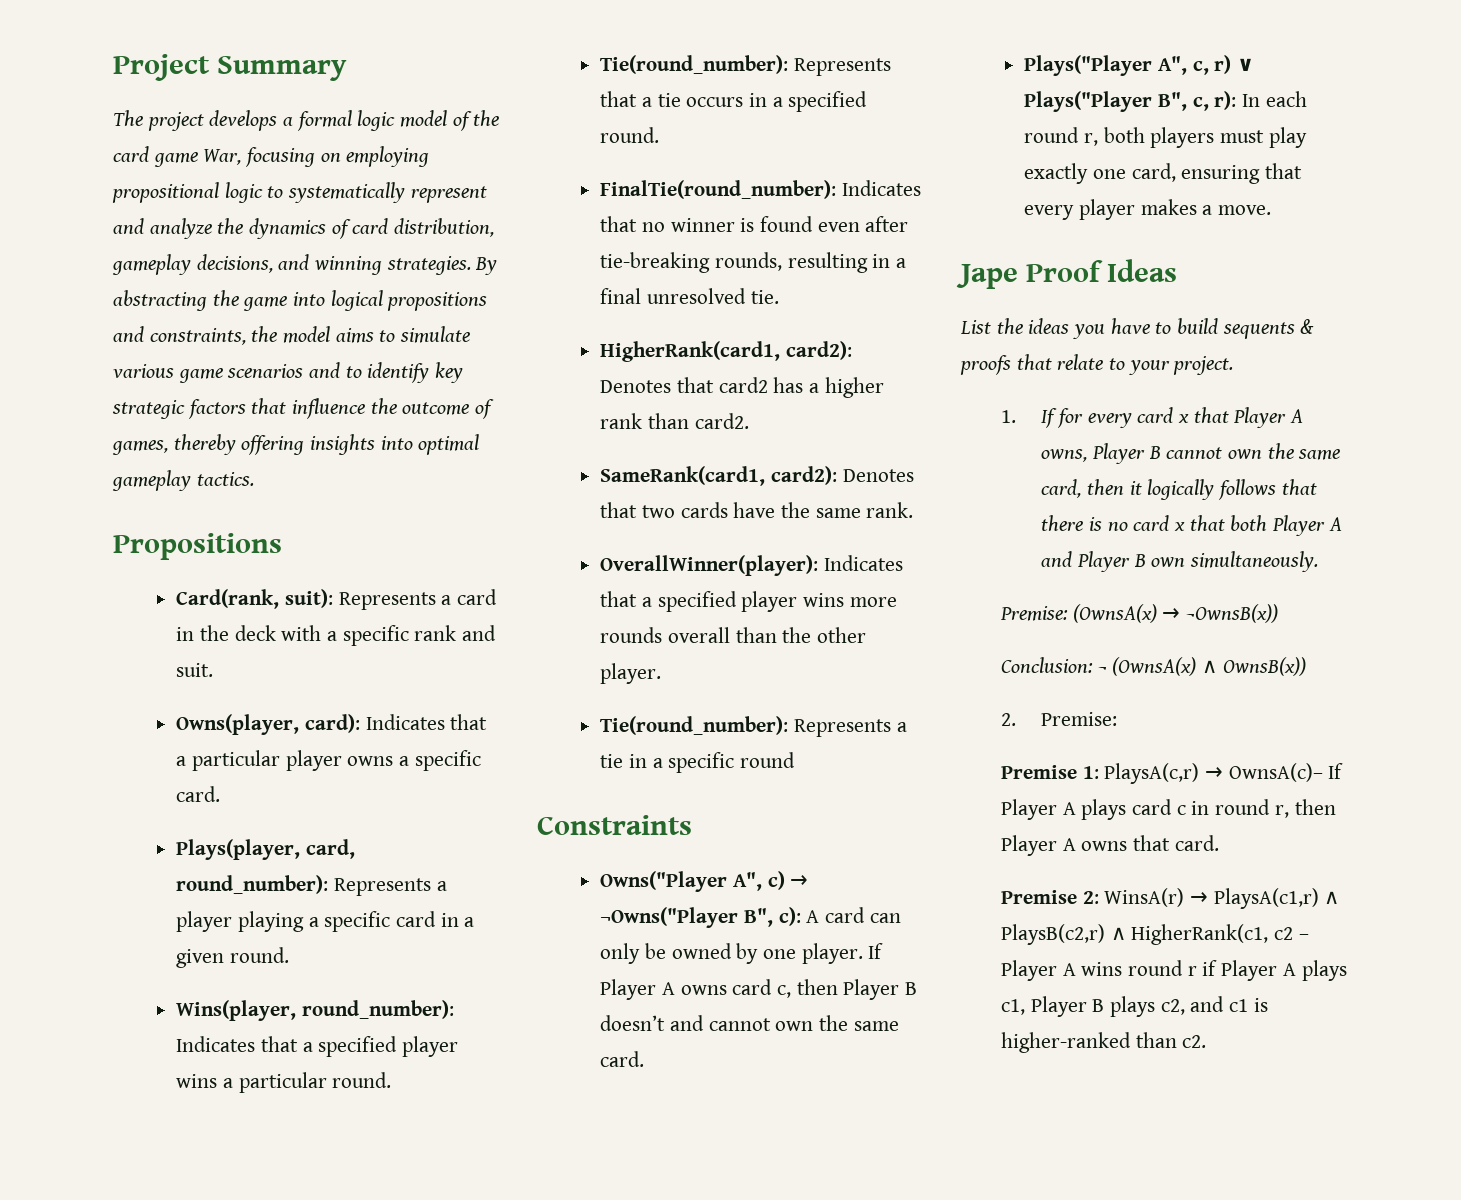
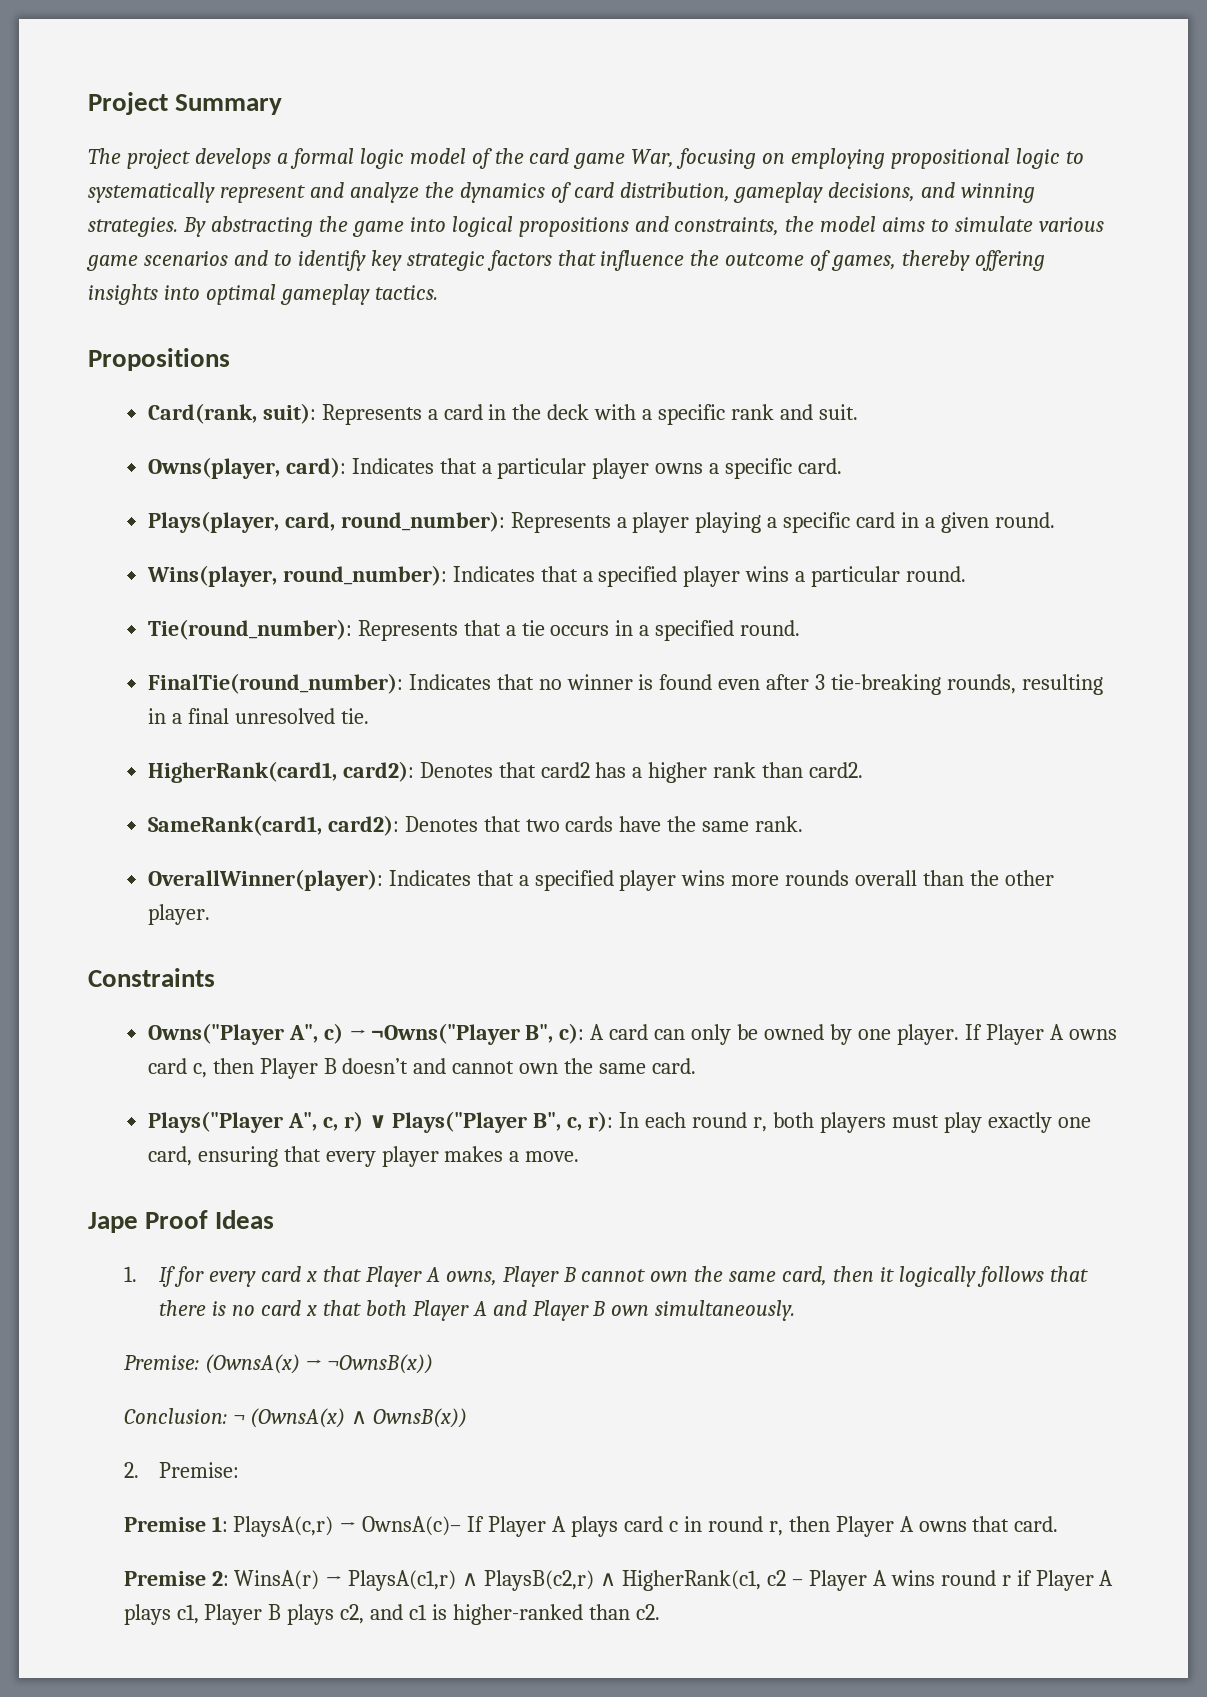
(909, 224) none -> [815,674,826,690] 3
[600,716,907,737] [600,752,795,773] // Tie(round_number): Represents a tie in a specific round -> (210, 914) none
[960,318,1315,339] [960,354,1234,375] // List the ideas you have to build sequents & proofs that relate to your project. -> (275, 1219) none

